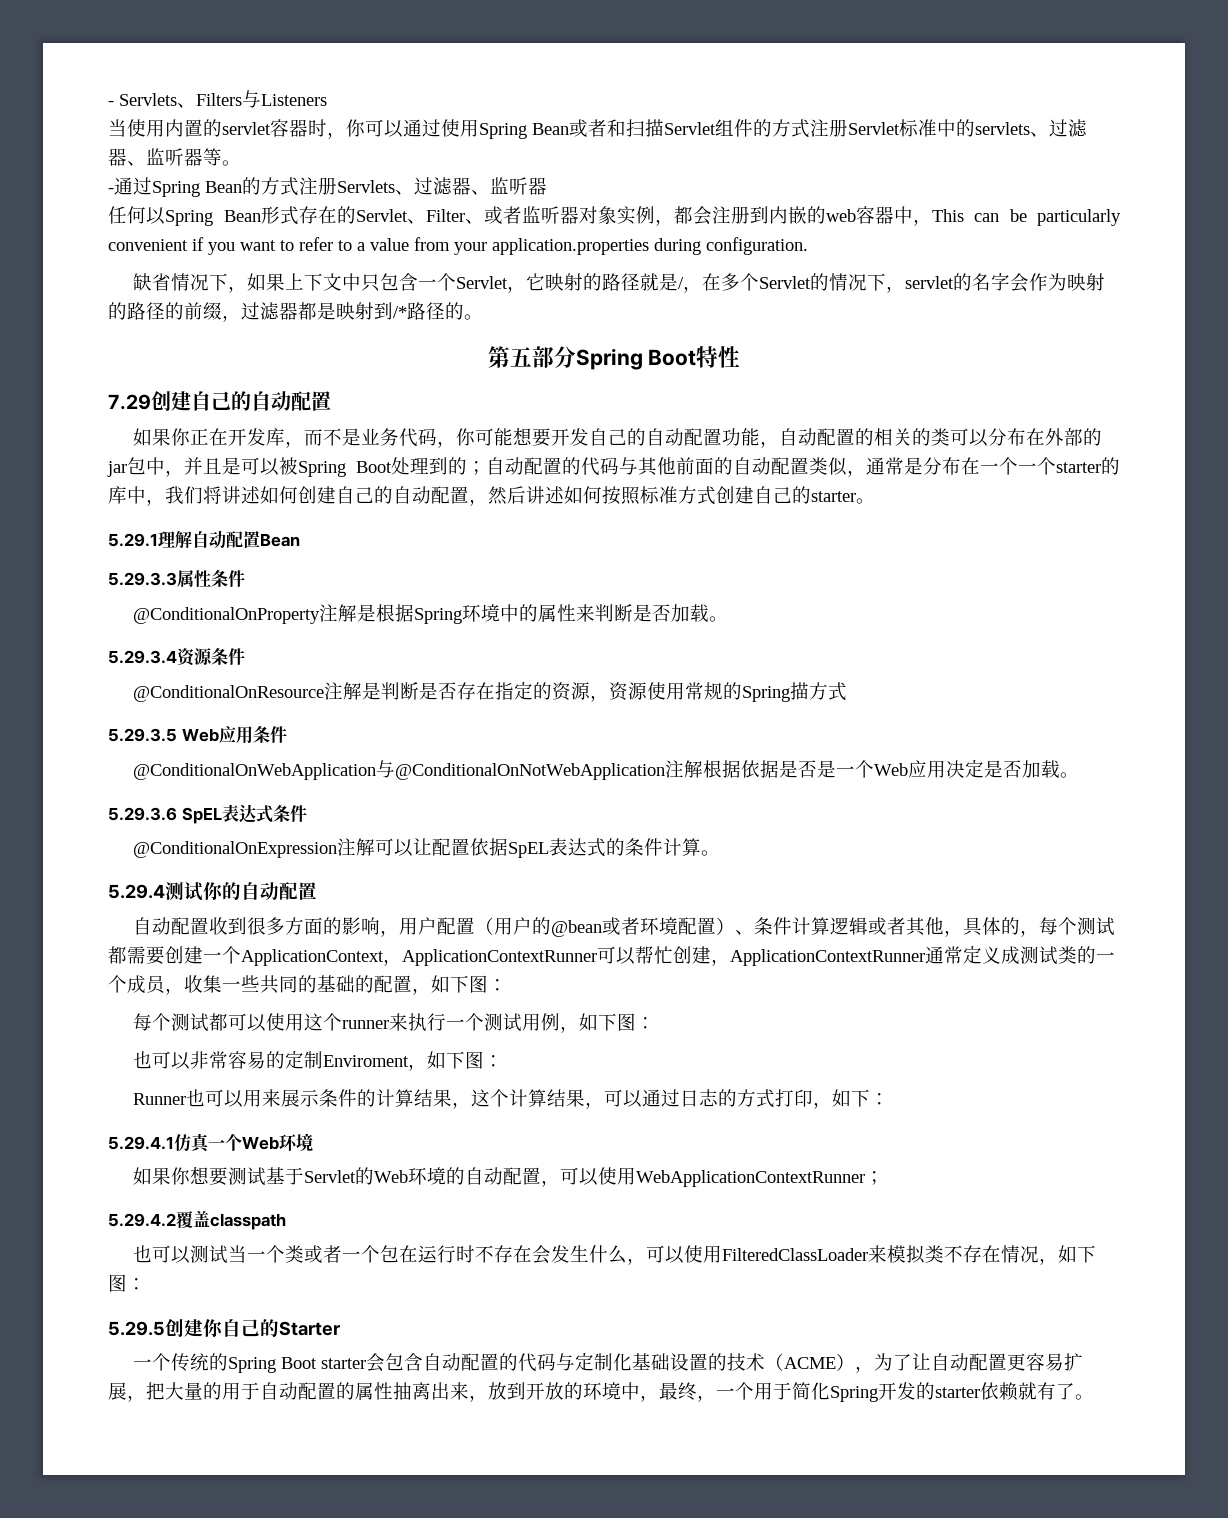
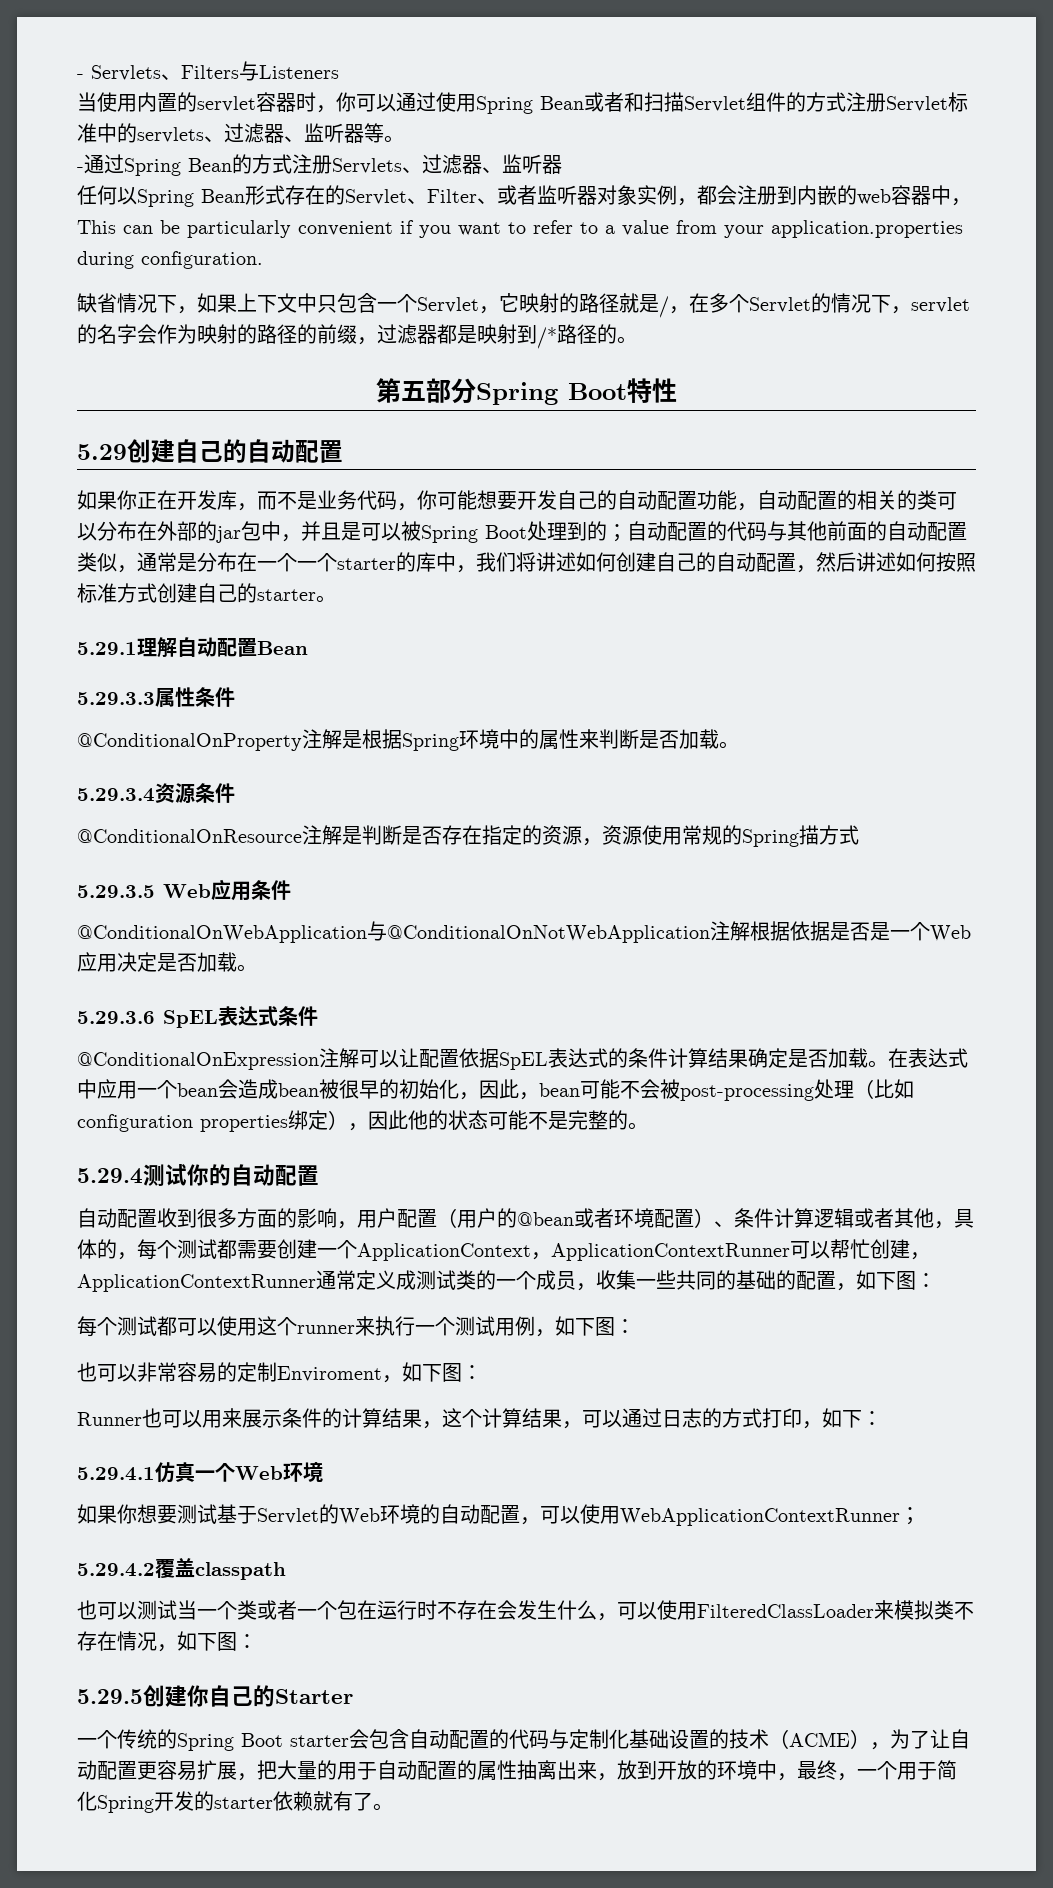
[108,394,151,410] 7.29 -> [77,444,127,460] 5.29
(702, 847) none -> [708,1048,968,1068] [77,1079,914,1101] [77,1110,628,1132] 结果确定是否加载。在表达式中应用一个bean会造成bean被很早的初始化，因此，bean可能不会被post-processing处理（比如configuration properties绑定），因此他的状态可能不是完整的

